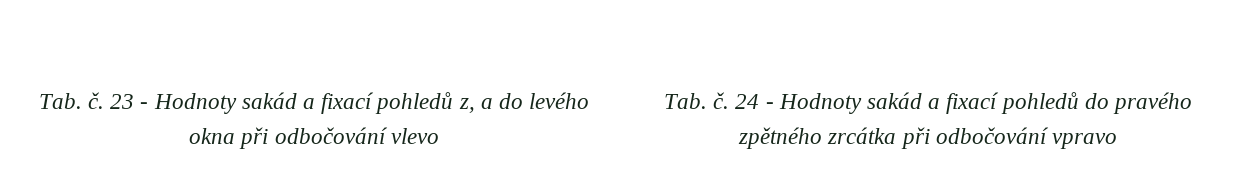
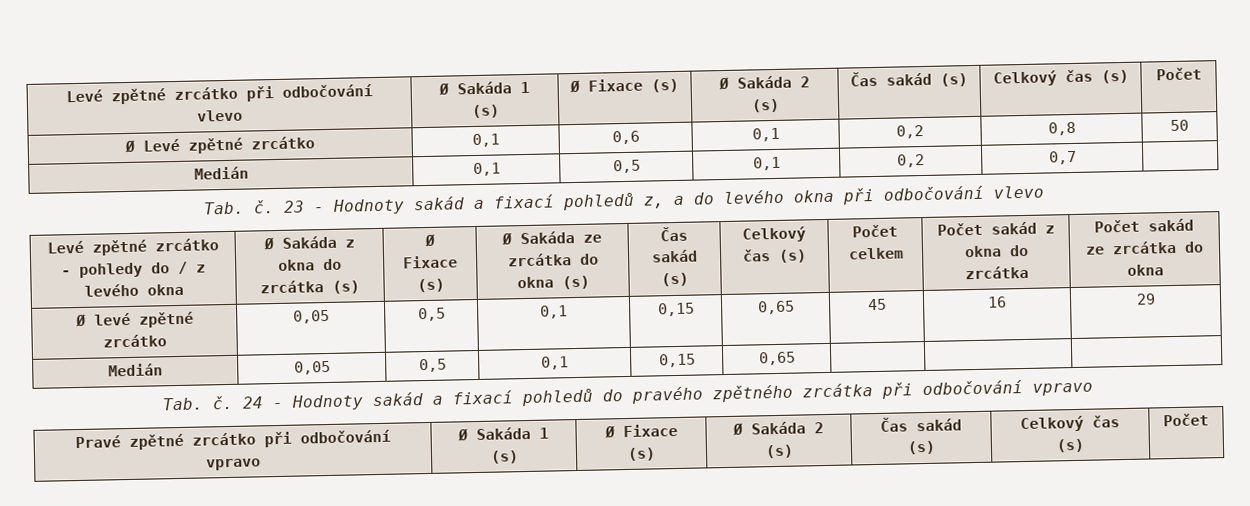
(38, 101) none -> [65,84,373,105] [197,109,243,122] [438,81,530,96] [470,104,500,119] [569,78,679,94] [718,75,810,91] [750,98,780,113] [850,71,968,87] [992,69,1129,87] [1155,67,1202,81] [124,136,315,154] [471,133,500,148] [611,130,640,145] [751,127,780,142] [896,124,924,139] [1047,121,1076,136] [1170,119,1189,132] [193,166,249,180] [472,162,501,177] [612,159,641,174] [752,156,781,171] [897,153,925,168] [1048,150,1077,165] Levé zpětné zrcátko při odbočování vlevo | Ø Sakáda 1 (s) | Ø Fixace (s) | Ø Sakáda 2 (s) | Čas sakád (s) | Celkový čas (s) | Počet // Ø Levé zpětné zrcátko | 0,1 | 0,6 | 0,1 | 0,2 | 0,8 | 50 // Medián | 0,1 | 0,5 | 0,1 | 0,2 | 0,7 | //
(439, 136) none -> [46,238,219,256] [60,261,206,278] [83,283,184,297] [262,235,355,251] [278,258,342,271] [260,280,360,294] [423,233,435,248] [403,255,458,269] [416,278,445,293] [501,231,602,246] [507,253,599,267] [516,275,590,290] [660,226,688,242] [651,249,698,263] [661,272,689,287] [742,226,806,243] [742,249,807,263] [852,224,898,238] [847,247,904,260] [936,221,1055,236] [963,244,1029,258] [964,265,1029,280] [1094,218,1194,233] [1085,240,1204,255] [1126,264,1164,276] [74,311,194,328] [102,334,167,348] [292,309,330,324] [417,307,446,322] [540,305,568,319] [657,302,695,317] [756,300,795,315] [866,298,887,311] [987,296,1007,308] [1135,293,1156,305] [108,363,163,377] [293,360,331,375] [418,358,447,373] [541,356,569,370] [658,353,696,368] [758,351,796,366] // Levé zpětné zrcátko - pohledy do / z levého okna | Ø Sakáda z okna do zrcátka (s) | Ø Fixace (s) | Ø Sakáda ze zrcátka do okna (s) | Čas sakád (s) | Celkový čas (s) | Počet celkem | Počet sakád z okna do zrcátka | Počet sakád ze zrcátka do okna // Ø levé zpětné zrcátko | 0,05 | 0,5 | 0,1 | 0,15 | 0,65 | 45 | 16 | 29 // Medián | 0,05 | 0,5 | 0,1 | 0,15 | 0,65 | | |
(1117, 141) none -> [74,429,391,450] [206,458,261,471] [457,426,549,442] [489,450,519,464] [603,423,678,439] [627,447,656,461] [732,421,824,436] [764,444,794,459] [880,417,962,432] [907,440,936,455] [1020,415,1120,433] [1056,438,1085,453] [1163,413,1209,427] // Pravé zpětné zrcátko při odbočování vpravo | Ø Sakáda 1 (s) | Ø Fixace (s) | Ø Sakáda 2 (s) | Čas sakád (s) | Celkový čas (s) | Počet

